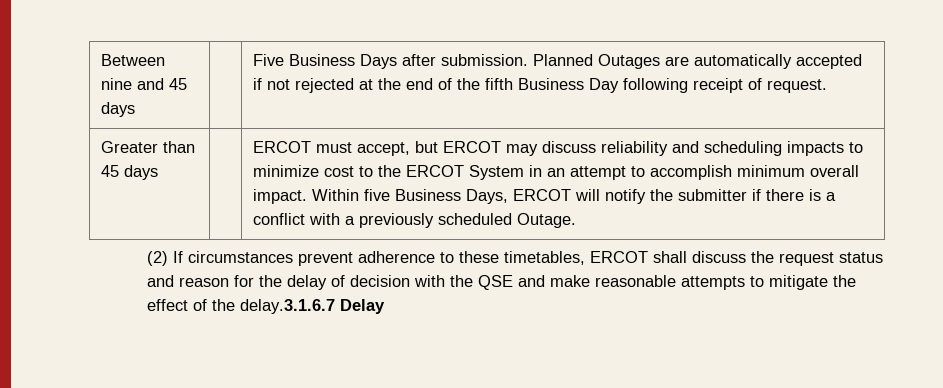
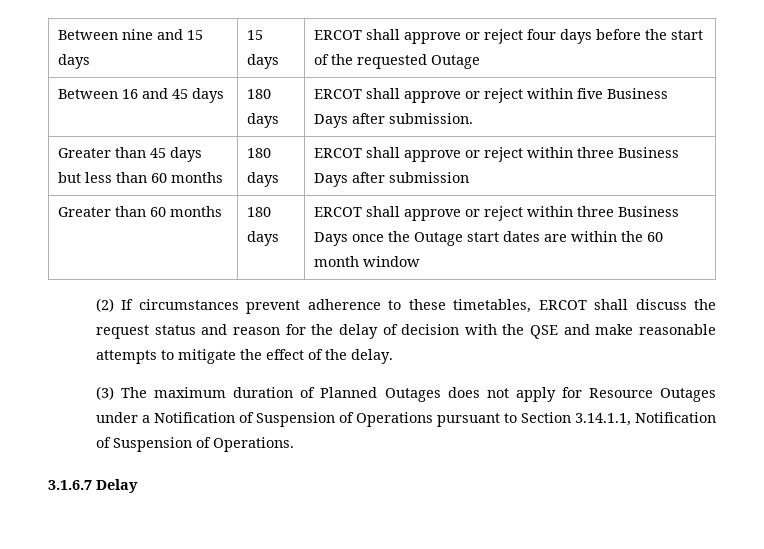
[169,78,188,90] [101,102,136,117] [253,54,863,69] [253,78,828,93] [101,141,196,153] [101,165,159,180] [253,141,864,156] [253,165,860,180] [253,189,837,204] [253,213,577,228] 45 days | | Five Business Days after submission. Planned Outages are automatically accepted if not rejected at the end of the fifth Business Day following receipt of request. // Greater than 45 days | | ERCOT must accept, but ERCOT may discuss reliability and scheduling impacts to minimize cost to the ERCOT System in an attempt to accomplish minimum overall impact. Within five Business Days, ERCOT will notify the submitter if there is a conflict with a previously scheduled Outage. -> [187,30,204,40] [58,54,91,69] [247,30,264,40] [247,54,280,69] [314,29,704,44] [314,54,481,69] [58,88,225,103] [247,89,272,99] [247,113,280,128] [314,88,669,103] [314,113,474,128] [58,147,203,162] [58,172,224,183] [247,148,272,158] [247,172,280,187] [314,147,680,162] [314,172,470,187] [58,206,223,217] [247,207,272,217] [247,231,280,246] [314,206,680,221] [314,231,664,246] [314,256,421,267] 15 days | 15 days | ERCOT shall approve or reject four days before the start of the requested Outage // Between 16 and 45 days | 180 days | ERCOT shall approve or reject within five Business Days after submission. // Greater than 45 days but less than 60 months | 180 days | ERCOT shall approve or reject within three Business Days after submission // Greater than 60 months | 180 days | ERCOT shall approve or reject within three Business Days once the Outage start dates are within the 60 month window
[240,299,336,314] delay.3.1.6.7 -> [350,349,393,364] [95,386,716,402] [95,412,716,427] [95,437,294,452] [48,480,92,490] delay. // (3) The maximum duration of Planned Outages does not apply for Resource Outages under a Notification of Suspension of Operations pursuant to Section 3.14.1.1, Notification of Suspension of Operations. // 3.1.6.7

